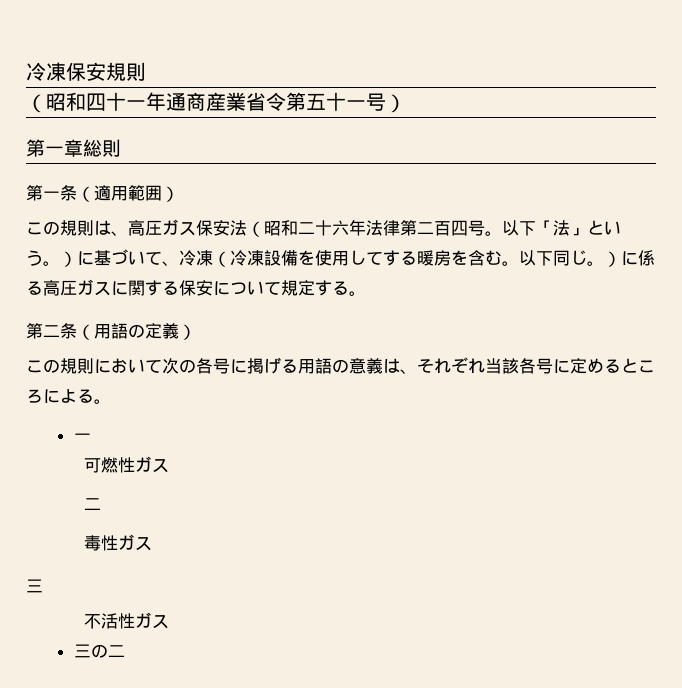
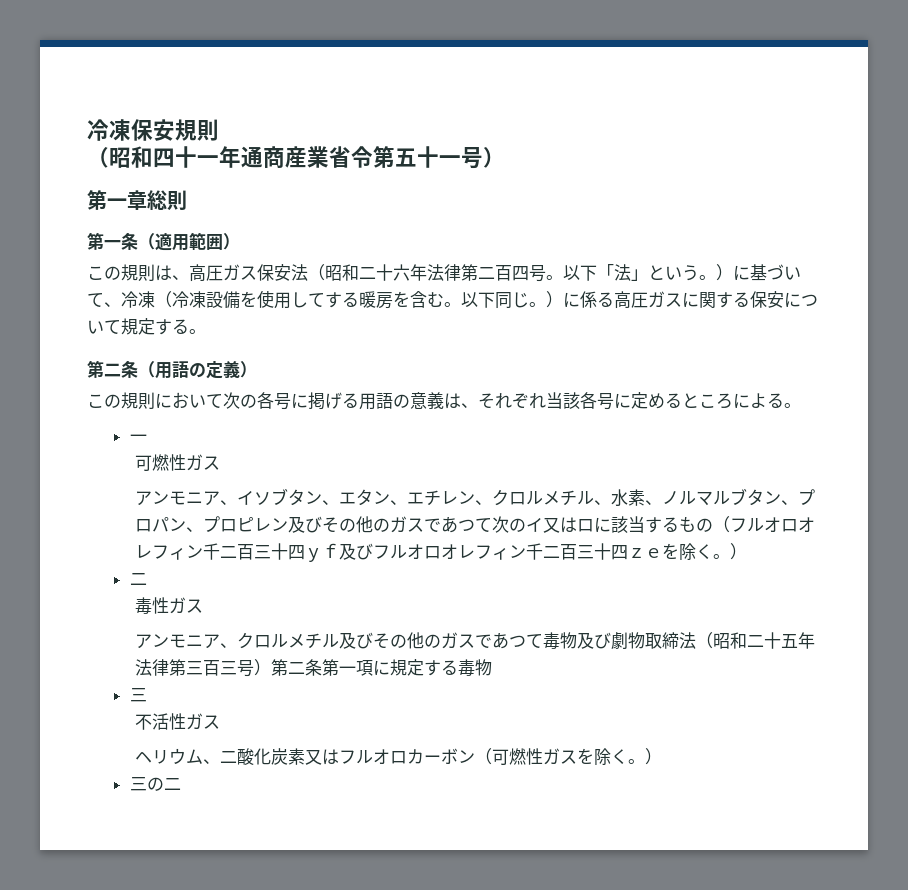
[83,498,101,510] [83,534,152,551] [26,579,43,593] [83,612,169,629] 二 // 毒性ガス // 三 // 不活性ガス -> [134,488,815,506] [134,516,815,533] [134,543,747,562] [129,573,147,585] [134,597,203,614] [134,632,815,650] [134,659,492,677] [129,688,147,702] [134,713,220,730] [134,748,662,765] アンモニア、イソブタン、エタン、エチレン、クロルメチル、水素、ノルマルブタン、プロパン、プロピレン及びその他のガスであつて次のイ又はロに該当するもの（フルオロオレフィン千二百三十四ｙｆ及びフルオロオレフィン千二百三十四ｚｅを除く。） // 二 // 毒性ガス // アンモニア、クロルメチル及びその他のガスであつて毒物及び劇物取締法（昭和二十五年法律第三百三号）第二条第一項に規定する毒物 // 三 // 不活性ガス // ヘリウム、二酸化炭素又はフルオロカーボン（可燃性ガスを除く。）

